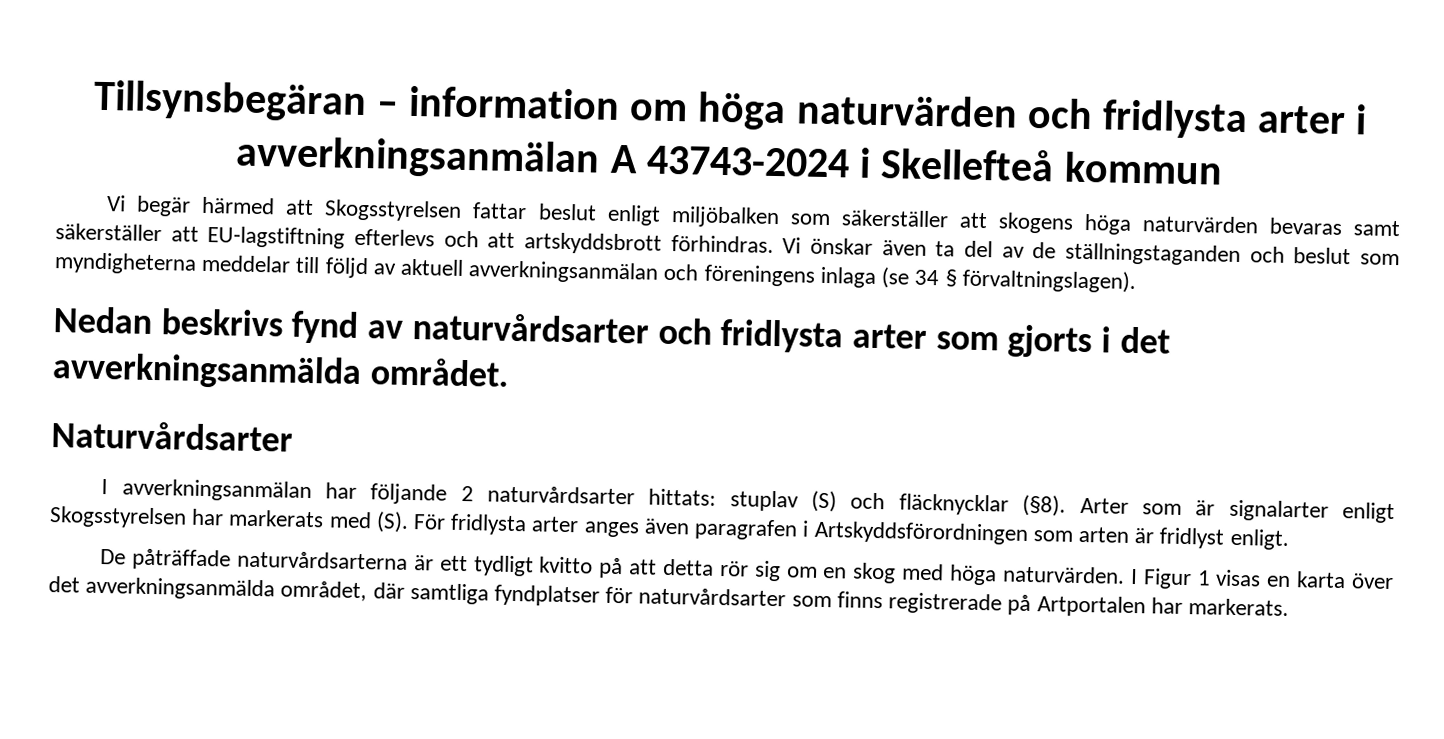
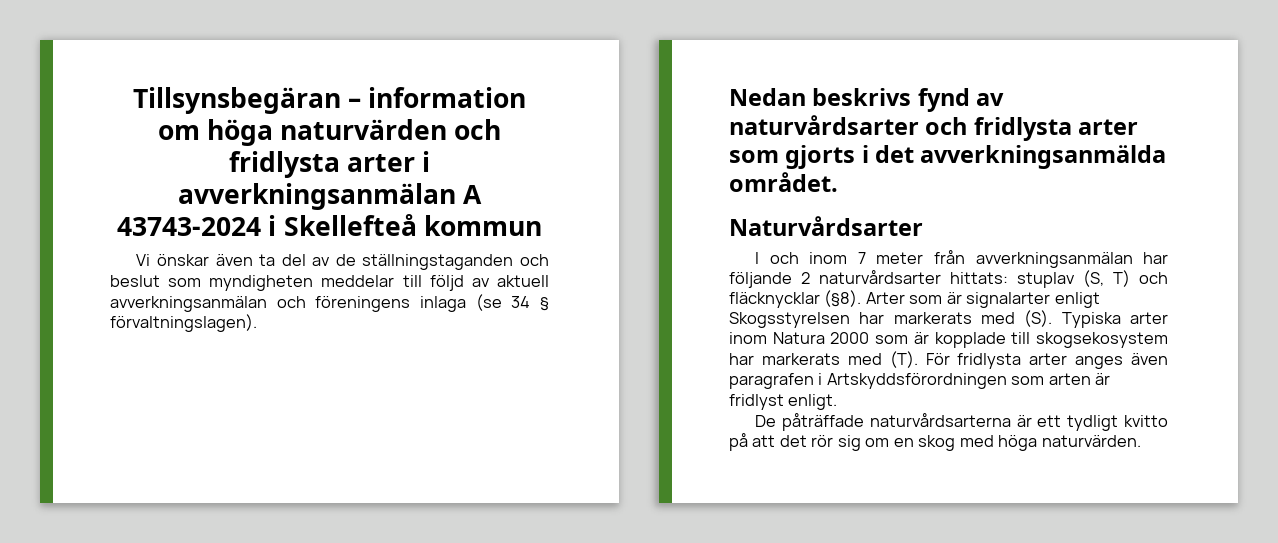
[136,195,1401,237] [55,223,802,255] begär härmed att Skogsstyrelsen fattar beslut enligt miljöbalken som säkerställer att skogens höga naturvärden bevaras samt säkerställer att EU-lagstiftning efterlevs och att artskyddsbrott förhindras. Vi -> (151, 260) none
[54,252,197,275] myndigheterna -> [209,275,314,291] myndigheten
(109, 487) none -> [769,250,965,264] och inom 7 meter från
[811,490,838,513] (S) -> [1083,270,1130,287] (S, T)
(409, 522) none -> [1061,312,1168,328] [729,332,1168,348] [729,351,918,368] Typiska arter inom Natura 2000 som är kopplade till skogsekosystem har markerats med (T).
[663,558,715,576] detta -> [779,435,807,447] det
[1129,568,1394,590] [48,575,1289,618] I Figur 1 visas en karta över det avverkningsanmälda området, där samtliga fyndplatser för naturvårdsarter som finns registrerade på Artportalen har markerats. -> (1141, 441) none

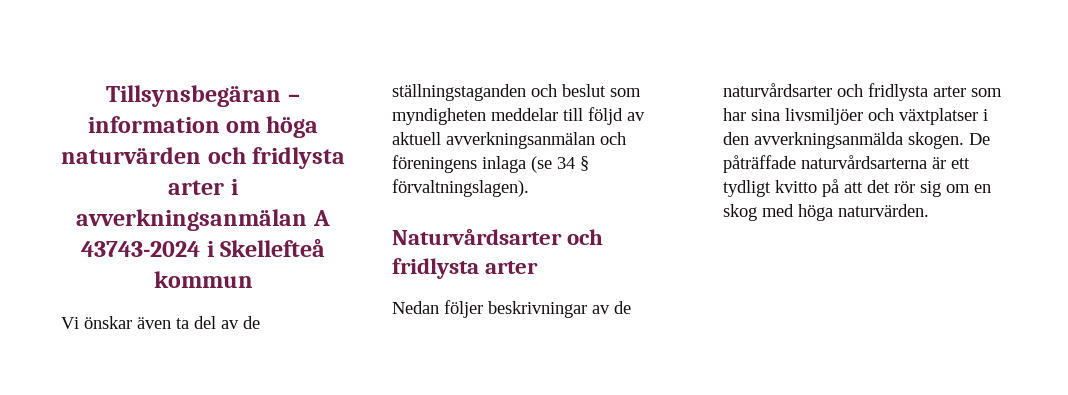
[729,88,1005,112] Nedan beskrivs fynd av -> [392,228,604,245] [392,258,539,279] [392,300,631,318] Naturvårdsarter och fridlysta arter // Nedan följer beskrivningar av de
[785,145,1167,169] [729,172,838,192] [729,216,923,236] [755,250,1168,268] [729,270,1168,288] [729,290,1100,308] [729,310,1168,328] [729,332,1168,348] [729,351,1168,369] [729,373,1111,389] [729,394,838,410] gjorts i det avverkningsanmälda området. // Naturvårdsarter // I och inom 7 meter från avverkningsanmälan har följande 2 naturvårdsarter hittats: stuplav (S, T) och fläcknycklar (§8). Arter som är signalarter enligt Skogsstyrelsen har markerats med (S). Typiska arter inom Natura 2000 som är kopplade till skogsekosystem har markerats med (T). För fridlysta arter anges även paragrafen i Artskyddsförordningen som arten är fridlyst enligt. // -> [723,108,988,125] [723,132,964,149] har sina livsmiljöer och växtplatser i den avverkningsanmälda skogen.

